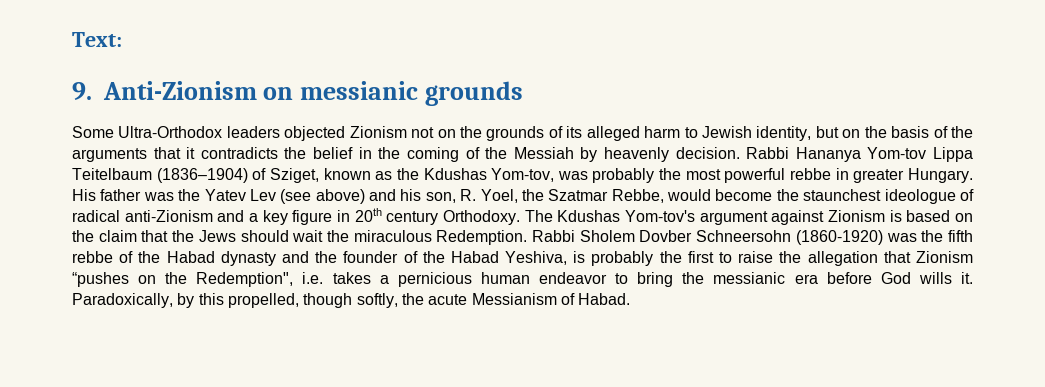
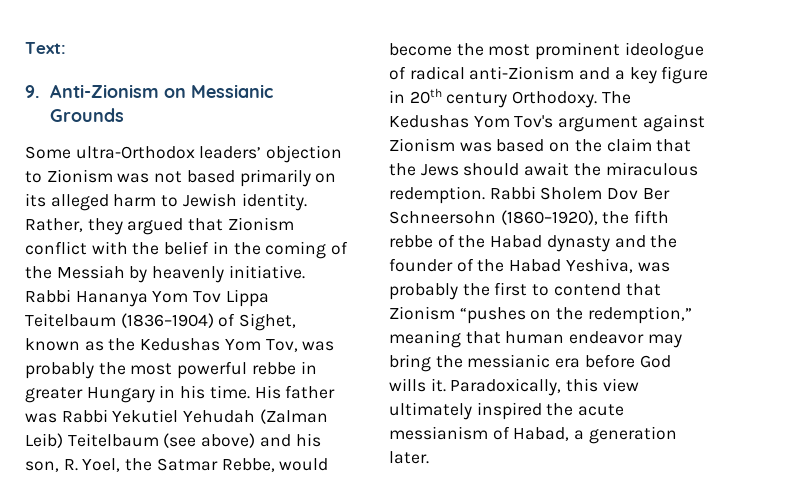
[300,81,524,106] messianic grounds -> [191,84,274,98] [50,108,125,122] Messianic Grounds
[118,126,563,141] Ultra-Orthodox leaders objected Zionism not on the grounds of -> [75,145,343,163] [25,169,337,187] ultra-Orthodox leaders’ objection to Zionism was not based primarily on
[756,126,974,141] [72,147,278,162] identity, but on the basis of the arguments that it contradicts -> [241,193,307,211] [25,217,294,235] [25,241,128,255] identity. Rather, they argued that Zionism conflict with
[675,147,740,159] decision. -> [228,265,305,279] initiative.
[867,147,927,159] Yom-tov -> [152,291,222,303] Yom Tov
[269,168,319,183] Sziget, -> [239,313,297,331] Sighet,
[423,168,555,182] Kdushas Yom-tov, -> [140,338,298,352] Kedushas Yom Tov,
[907,168,973,183] [72,189,276,201] Hungary. His father was the Yatev Lev -> [86,385,336,403] [25,409,328,424] [25,433,159,448] Hungary in his time. His father was Rabbi Yekutiel Yehudah (Zalman Leib) Teitelbaum
[548,189,609,201] Szatmar -> [156,458,218,471] Satmar
[803,189,882,201] staunchest -> [488,42,621,60] most prominent
[557,210,696,222] Kdushas Yom-tov's -> [389,115,554,128] Kedushas Yom Tov's
[889,210,902,222] is -> [459,142,492,152] was
[292,230,324,242] wait -> [524,162,570,176] await
[436,230,528,245] Redemption. -> [389,186,485,204] redemption.
[639,230,917,245] Dovber Schneersohn (1860-1920) was -> [607,188,670,200] [389,210,598,225] Dov Ber Schneersohn (1860–1920),
[573,251,586,263] is -> [637,262,670,272] was
[738,251,878,266] raise the allegation -> [553,283,621,296] contend
[196,272,472,287] Redemption", i.e. takes a pernicious -> [587,306,692,324] [389,330,501,348] redemption,” meaning that
[615,273,629,284] to -> [647,334,682,348] may
[177,293,631,308] by this propelled, though softly, the acute Messianism of Habad. -> [566,378,639,392] [389,402,625,420] [389,426,677,444] [389,451,429,464] this view ultimately inspired the acute messianism of Habad, a generation later.

